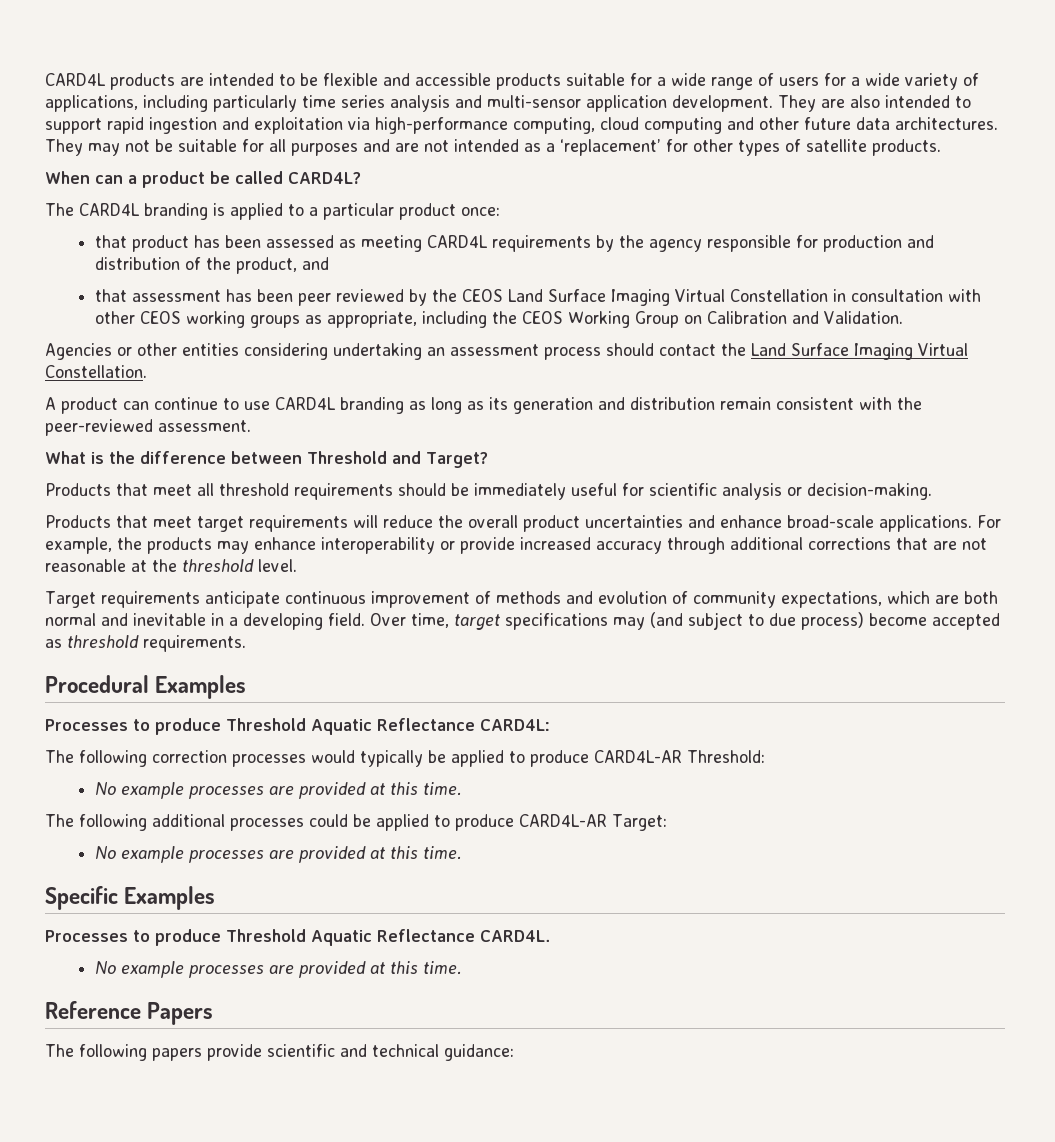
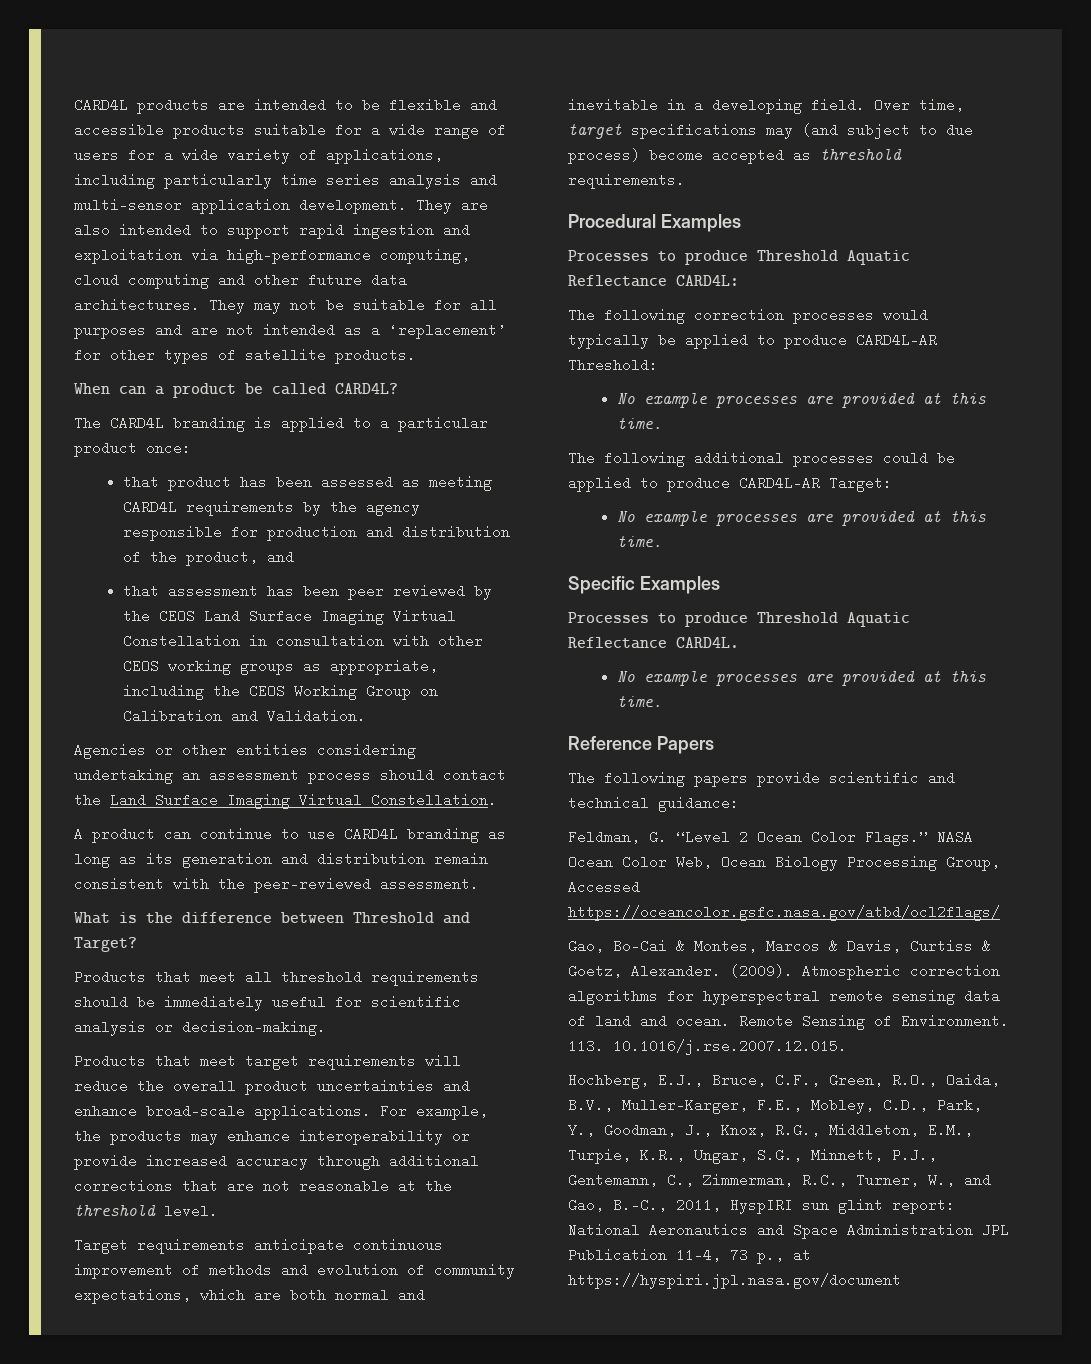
(514, 1052) none -> [568,830,973,846] [568,855,1000,871] [568,880,640,894] [568,905,1000,921] [568,939,991,953] [568,964,1000,980] [568,989,1000,1005] [568,1014,1009,1030] [568,1039,847,1055] [568,1073,1000,1089] [568,1098,982,1114] [568,1123,973,1137] [568,1148,937,1164] [568,1173,991,1187] [568,1198,955,1214] [568,1223,1009,1239] [568,1248,811,1264] [568,1273,901,1289] // Feldman, G. “Level 2 Ocean Color Flags.” NASA Ocean Color Web, Ocean Biology Processing Group, Accessed https://oceancolor.gsfc.nasa.gov/atbd/ocl2flags/ // Gao, Bo-Cai & Montes, Marcos & Davis, Curtiss & Goetz, Alexander. (2009). Atmospheric correction algorithms for hyperspectral remote sensing data of land and ocean. Remote Sensing of Environment. 113. 10.1016/j.rse.2007.12.015. // Hochberg, E.J., Bruce, C.F., Green, R.O., Oaida, B.V., Muller-Karger, F.E., Mobley, C.D., Park, Y., Goodman, J., Knox, R.G., Middleton, E.M., Turpie, K.R., Ungar, S.G., Minnett, P.J., Gentemann, C., Zimmerman, R.C., Turner, W., and Gao, B.-C., 2011, HyspIRI sun glint report: National Aeronautics and Space Administration JPL Publication 11–4, 73 p., at https://hyspiri.jpl.nasa.gov/document

